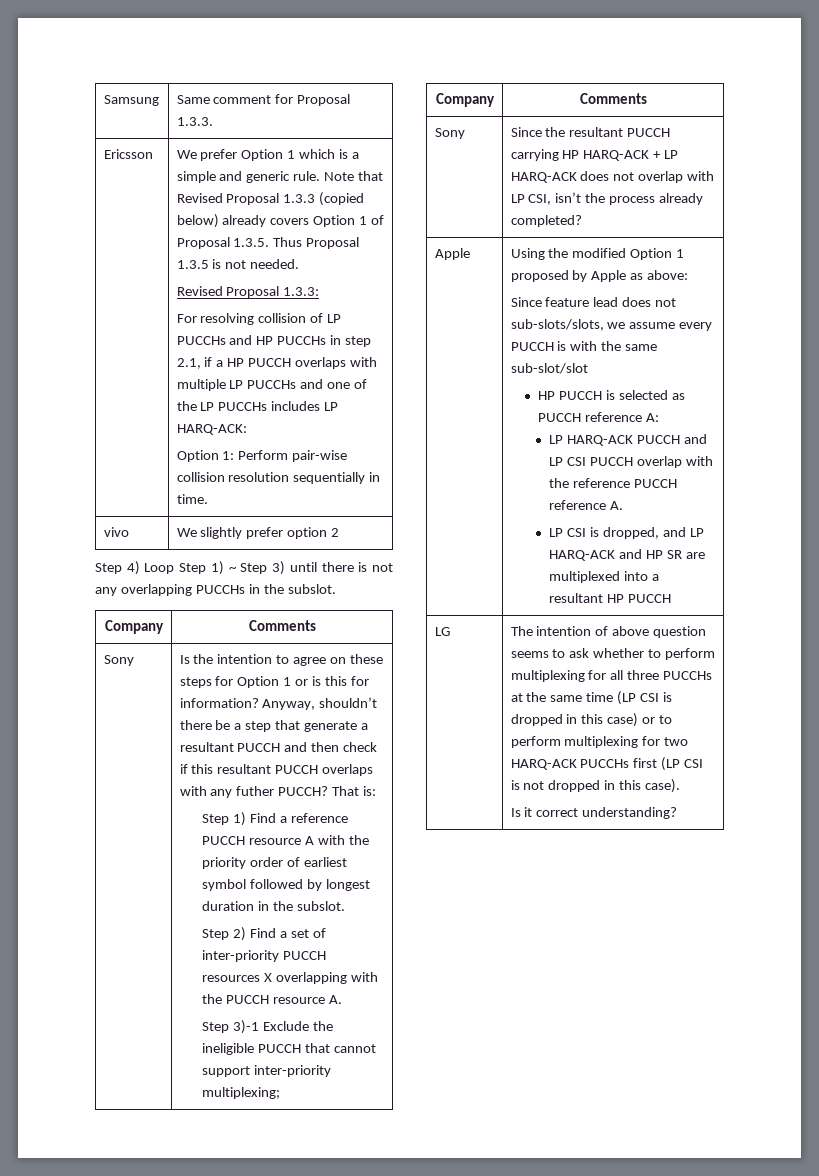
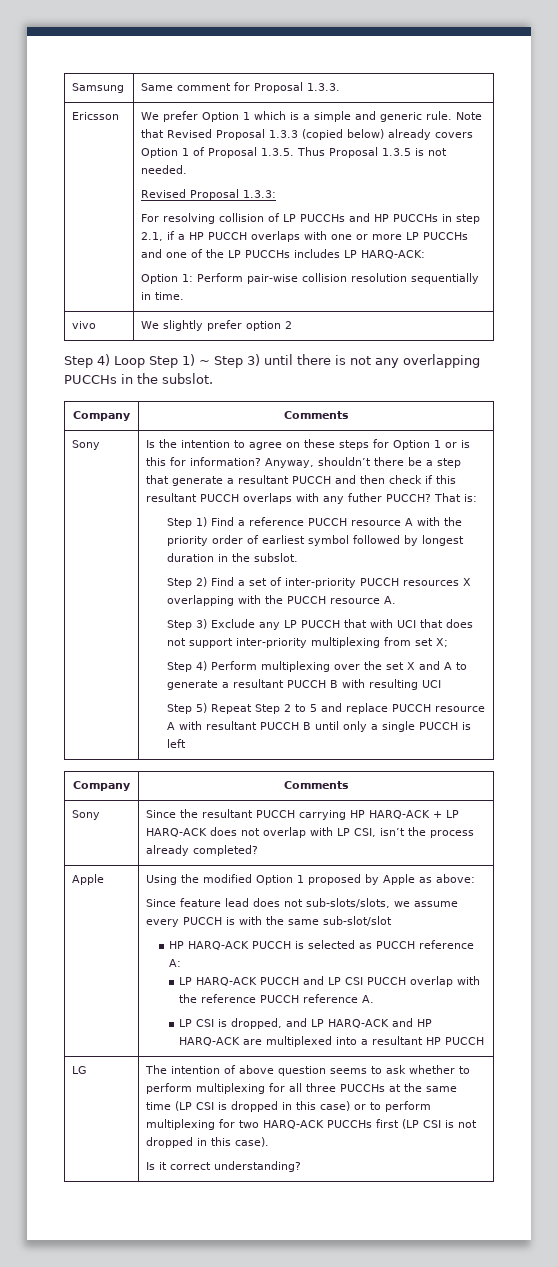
[176,379,226,391] multiple -> [331,234,403,240] one or more
[233,1020,333,1034] [202,1043,376,1055] [202,1065,332,1077] [202,1087,281,1099] 3)-1 Exclude the ineligible PUCCH that cannot support inter-priority multiplexing; -> [196,619,474,630] [167,637,449,648] [167,661,468,672] [167,679,442,690] [167,703,486,714] [167,721,472,732] [167,739,187,748] 3) Exclude any LP PUCCH that with UCI that does not support inter-priority multiplexing from set X; // Step 4) Perform multiplexing over the set X and A to generate a resultant PUCCH B with resulting UCI // Step 5) Repeat Step 2 to 5 and replace PUCCH resource A with resultant PUCCH B until only a single PUCCH is left
(555, 395) none -> [187,941,249,950] HARQ-ACK
[666,550,682,559] SR -> [179,1037,241,1046] HARQ-ACK

